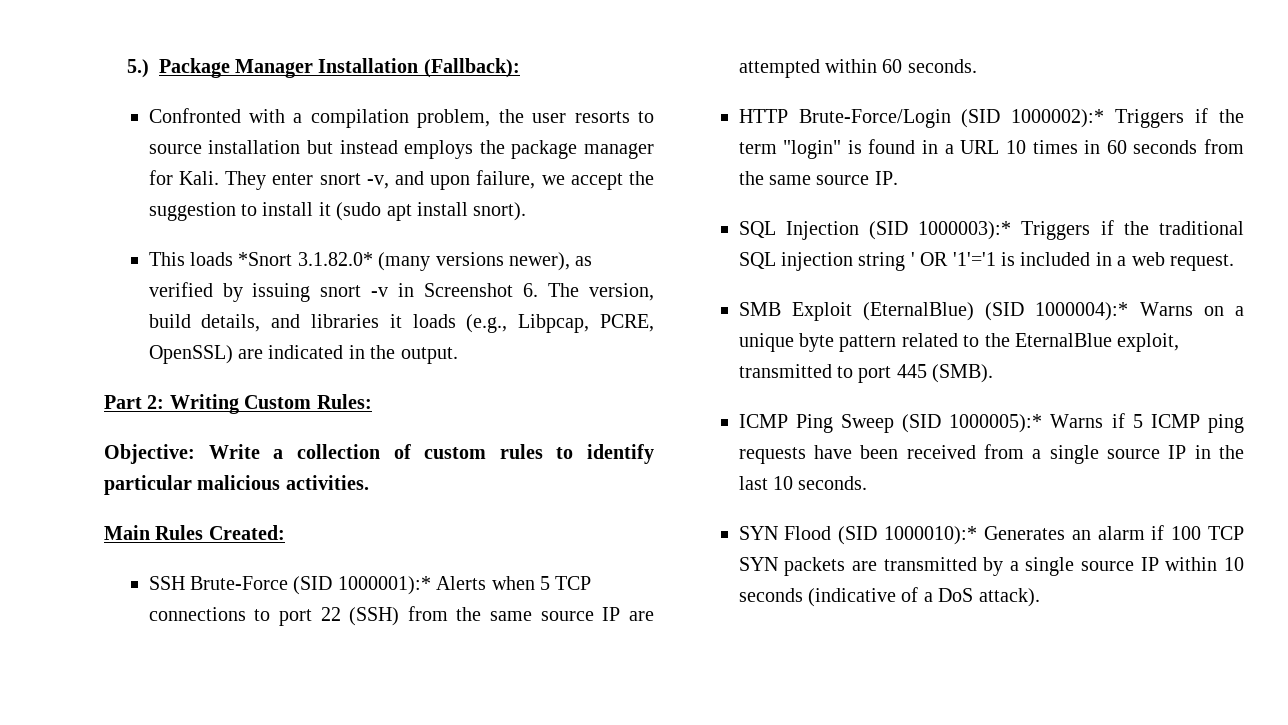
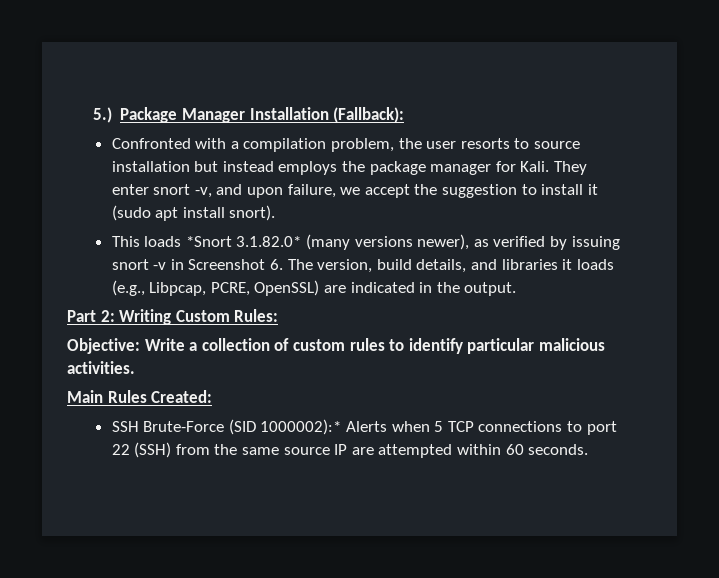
[337,576,431,595] 1000001):* -> [260,419,342,435] 1000002):*
[738,108,1244,128] [738,139,1244,159] [738,171,898,185] [738,220,1244,240] [738,252,1235,271] [738,302,1244,321] [738,333,1180,352] [738,364,994,383] [738,413,1244,433] [738,444,1244,464] [738,476,868,490] [738,525,1244,545] [738,557,1244,576] [738,587,1040,607] // HTTP Brute-Force/Login (SID 1000002):* Triggers if the term "login" is found in a URL 10 times in 60 seconds from the same source IP. // SQL Injection (SID 1000003):* Triggers if the traditional SQL injection string ' OR '1'='1 is included in a web request. // SMB Exploit (EternalBlue) (SID 1000004):* Warns on a unique byte pattern related to the EternalBlue exploit, transmitted to port 445 (SMB). // ICMP Ping Sweep (SID 1000005):* Warns if 5 ICMP ping requests have been received from a single source IP in the last 10 seconds. // SYN Flood (SID 1000010):* Generates an alarm if 100 TCP SYN packets are transmitted by a single source IP within 10 seconds (indicative of a DoS attack). -> (589, 449) none

